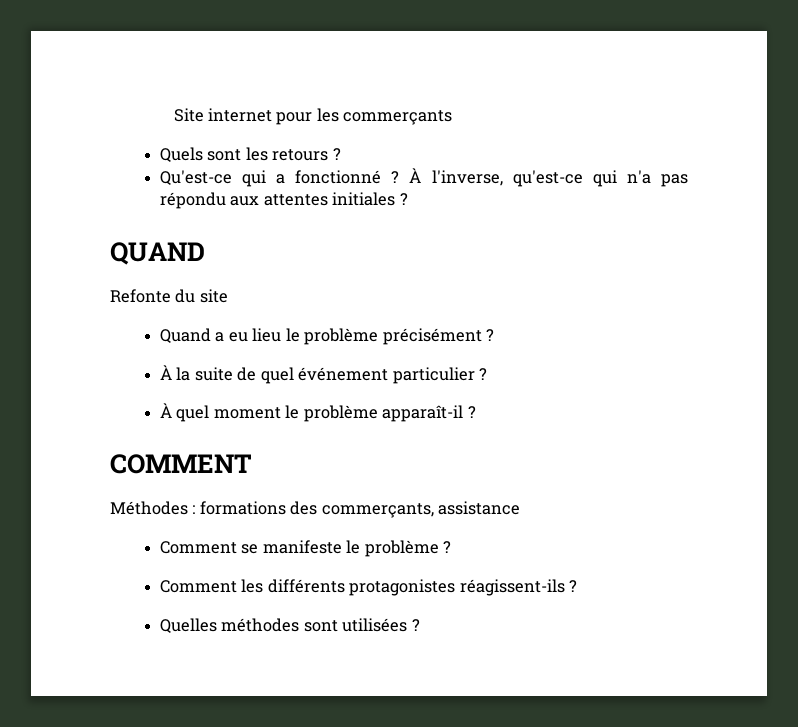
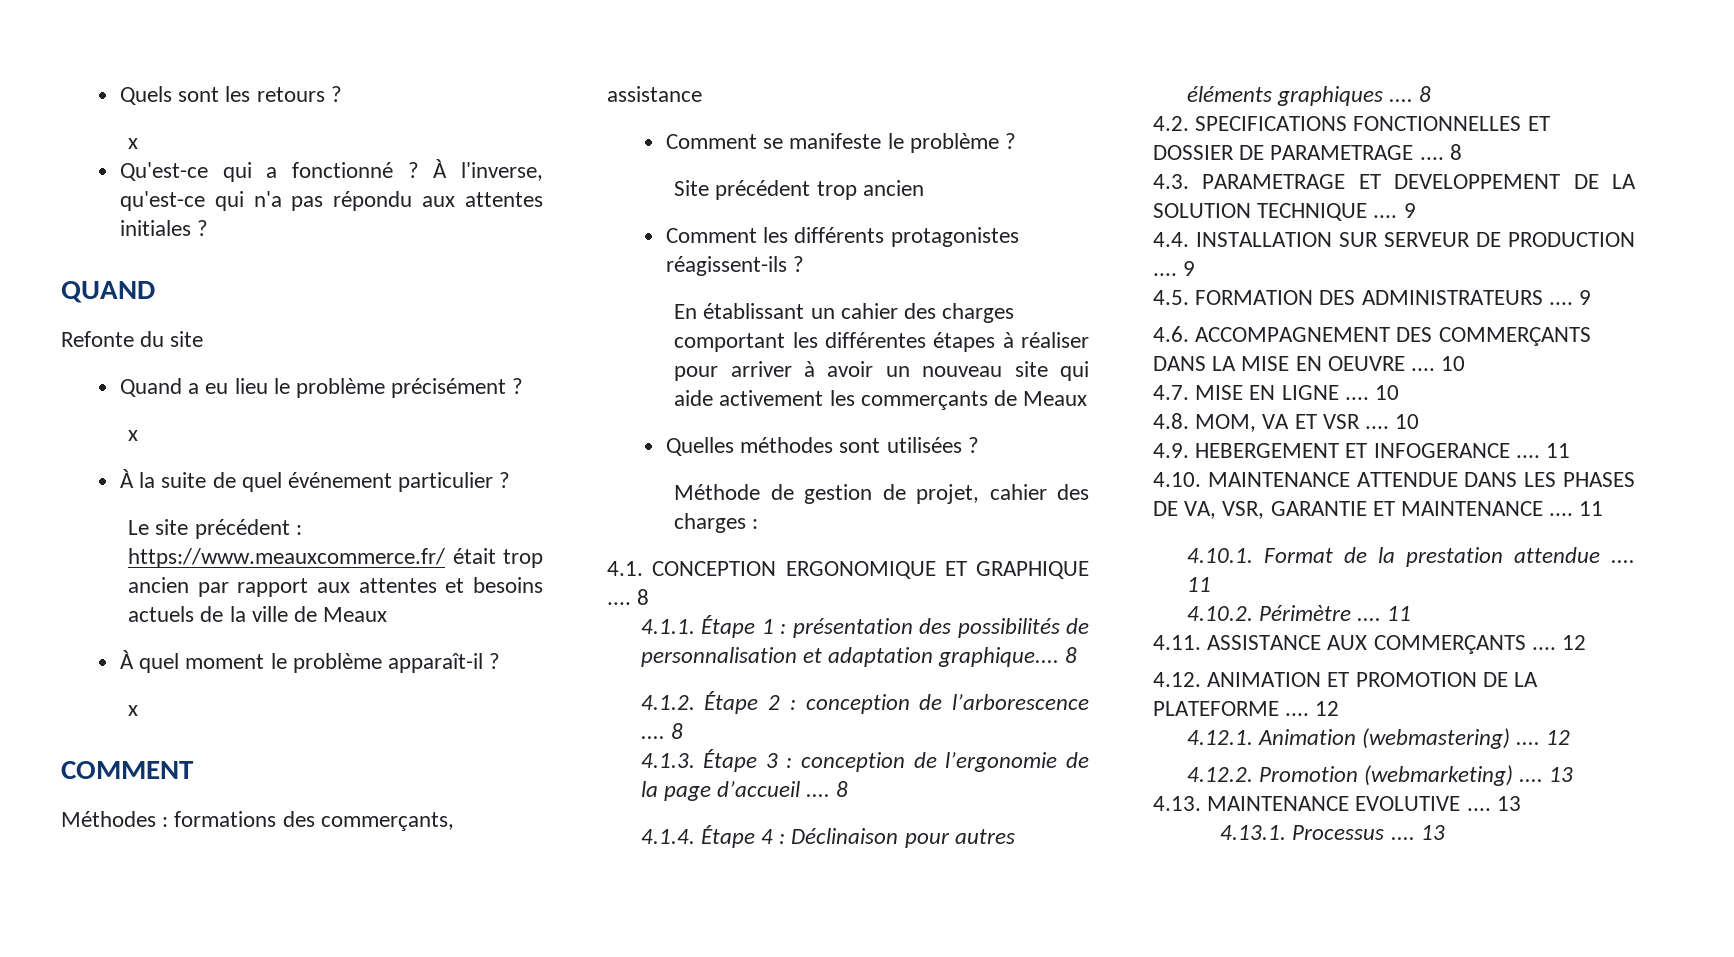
[173,108,453,125] Site internet pour les commerçants // -> (119, 95) none
(341, 154) none -> [128,138,139,149] // x
(495, 335) none -> [128,430,139,441] // x
(488, 374) none -> [128,519,302,539] [128,548,543,568] [128,577,543,597] [128,606,388,622] // Le site précédent : https://www.meauxcommerce.fr/ était trop ancien par rapport aux attentes et besoins actuels de la ville de Meaux
(476, 412) none -> [128,705,139,716] // x
(452, 547) none -> [674,180,924,200] // Site précédent trop ancien
(578, 586) none -> [674,303,1015,323] [674,332,1089,352] [674,361,1089,381] [674,390,1088,410] // En établissant un cahier des charges comportant les différentes étapes à réaliser pour arriver à avoir un nouveau site qui aide activement les commerçants de Meaux
(420, 625) none -> [674,484,1089,504] [674,513,759,533] [607,561,1089,579] [607,589,650,605] [640,615,1089,638] [640,647,1078,667] [640,691,1089,714] [640,723,683,739] [640,749,1089,772] [640,781,849,801] [640,825,1015,848] [1186,86,1432,106] [1153,116,1550,131] [1153,144,1462,160] [1153,174,1636,189] [1153,203,1416,221] [1153,232,1635,247] [1153,261,1196,276] [1153,290,1592,305] [1153,326,1591,346] [1153,356,1466,371] [1153,385,1400,400] [1153,413,1420,432] [1153,443,1571,458] [1153,472,1635,487] [1153,501,1604,519] [1186,547,1635,567] [1186,577,1211,592] [1186,605,1412,621] [1153,635,1587,654] [1153,672,1539,687] [1153,701,1340,716] [1186,728,1571,749] [1186,765,1574,786] [1153,796,1521,811] [1220,825,1445,840] // Méthode de gestion de projet, cahier des charges : // 4.1. CONCEPTION ERGONOMIQUE ET GRAPHIQUE .... 8 // 4.1.1. Étape 1 : présentation des possibilités de personnalisation et adaptation graphique.... 8 // 4.1.2. Étape 2 : conception de l’arborescence .... 8 // 4.1.3. Étape 3 : conception de l’ergonomie de la page d’accueil .... 8 // 4.1.4. Étape 4 : Déclinaison pour autres éléments graphiques .... 8 // 4.2. SPECIFICATIONS FONCTIONNELLES ET DOSSIER DE PARAMETRAGE .... 8 // 4.3. PARAMETRAGE ET DEVELOPPEMENT DE LA SOLUTION TECHNIQUE .... 9 // 4.4. INSTALLATION SUR SERVEUR DE PRODUCTION .... 9 // 4.5. FORMATION DES ADMINISTRATEURS .... 9 // 4.6. ACCOMPAGNEMENT DES COMMERÇANTS DANS LA MISE EN OEUVRE .... 10 // 4.7. MISE EN LIGNE .... 10 // 4.8. MOM, VA ET VSR .... 10 // 4.9. HEBERGEMENT ET INFOGERANCE .... 11 // 4.10. MAINTENANCE ATTENDUE DANS LES PHASES DE VA, VSR, GARANTIE ET MAINTENANCE .... 11 // 4.10.1. Format de la prestation attendue .... 11 // 4.10.2. Périmètre .... 11 // 4.11. ASSISTANCE AUX COMMERÇANTS .... 12 // 4.12. ANIMATION ET PROMOTION DE LA PLATEFORME .... 12 // 4.12.1. Animation (webmastering) .... 12 // 4.12.2. Promotion (webmarketing) .... 13 // 4.13. MAINTENANCE EVOLUTIVE .... 13 // 4.13.1. Processus .... 13

